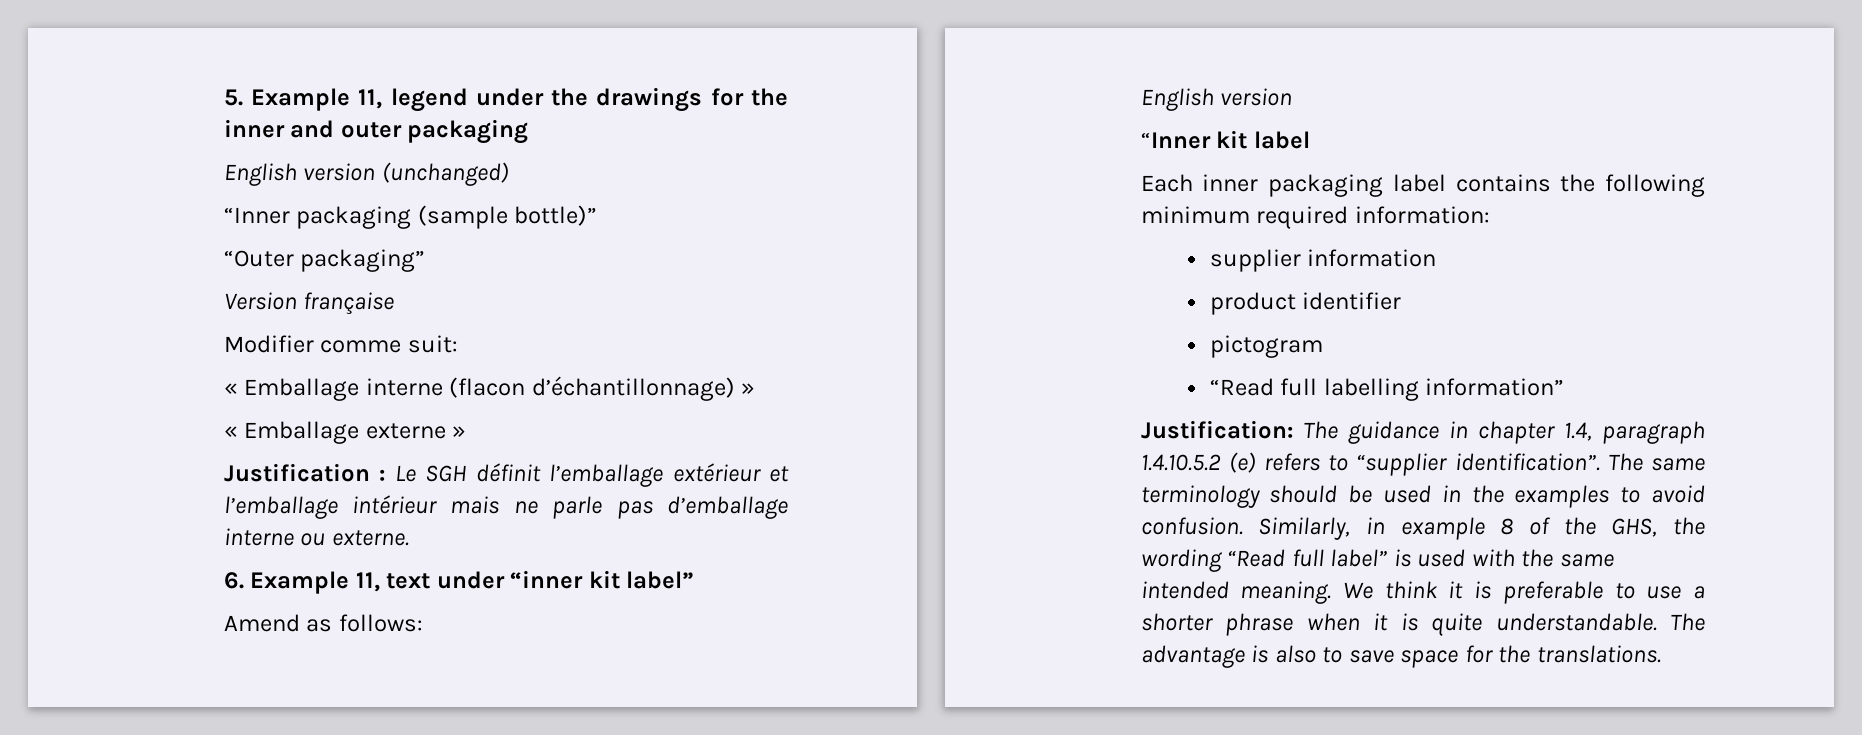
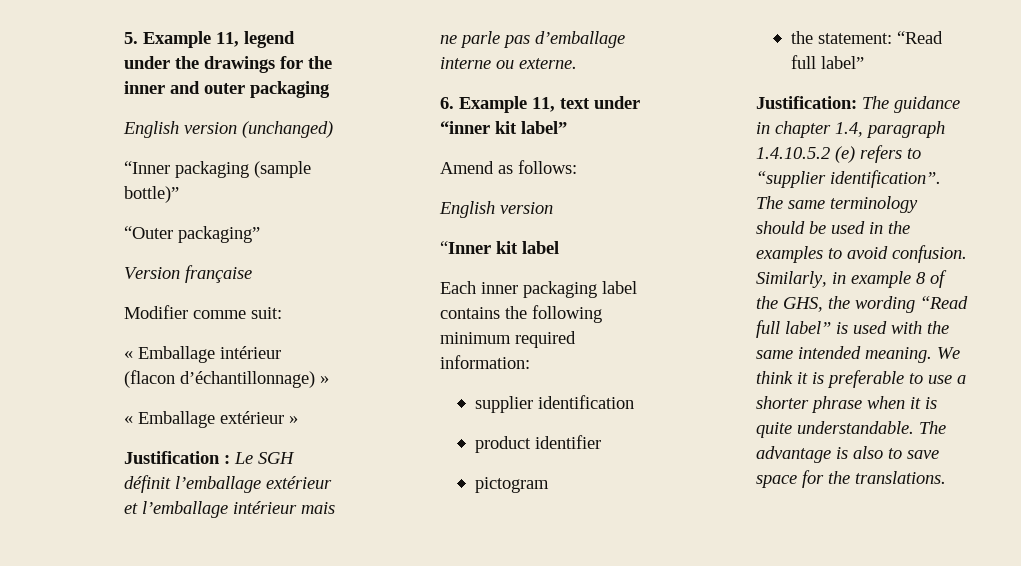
[365,378,443,396] interne -> [219,346,281,359] intérieur
[365,423,446,439] externe -> [219,411,284,424] extérieur
[1307,249,1437,267] information -> [537,395,634,409] identification
[1209,378,1565,401] “Read full labelling information” -> [790,31,943,44] [790,55,864,69] the statement: “Read full label”

